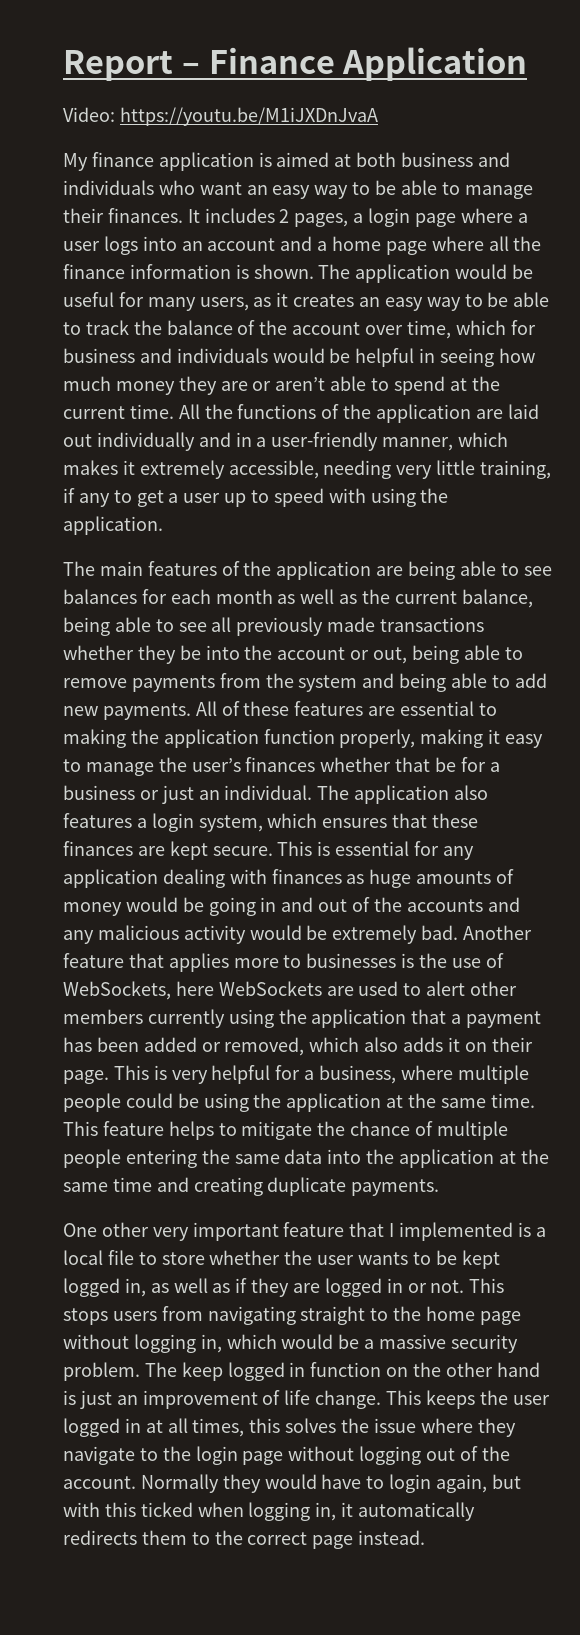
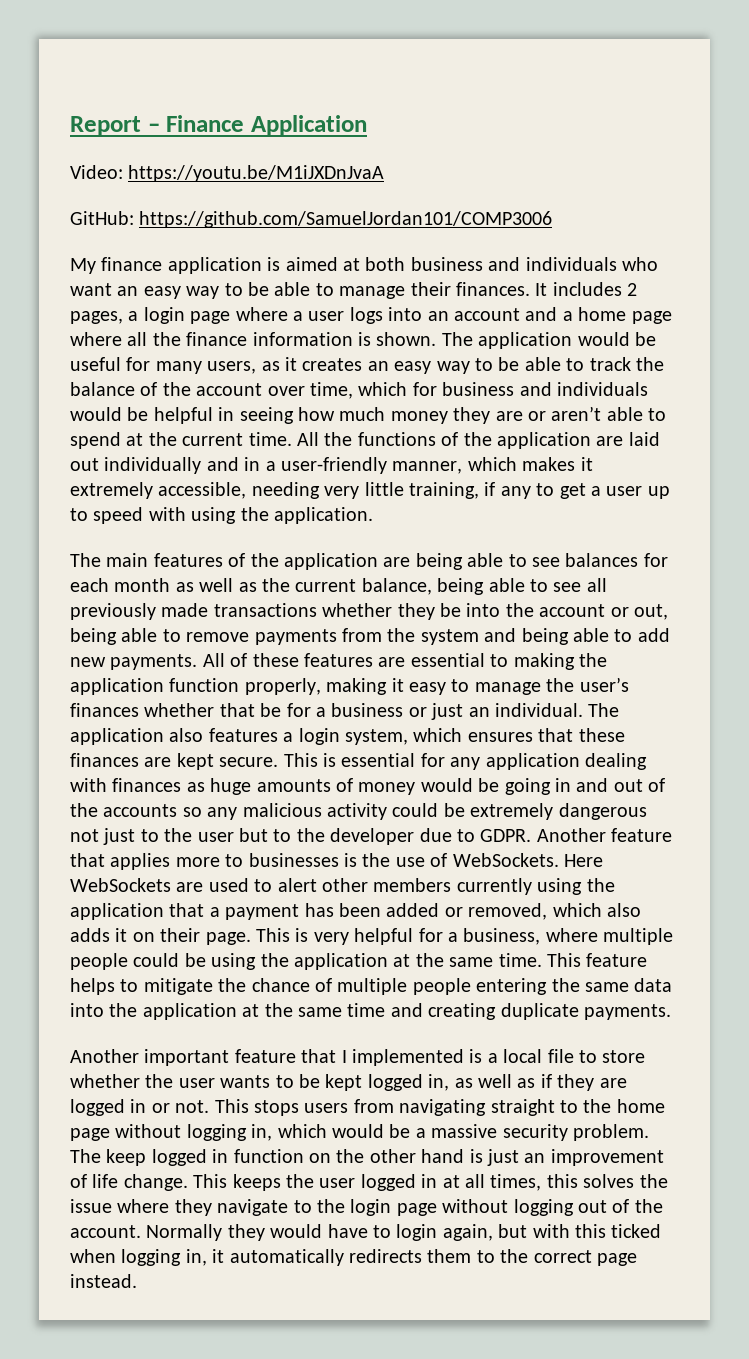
(378, 116) none -> [70,211,553,228] // GitHub: https://github.com/SamuelJordan101/COMP3006
[487,897,520,912] and -> [182,807,202,817] so
[249,925,302,940] would -> [392,803,439,817] could
[421,925,459,940] bad. -> [558,803,647,820] [70,828,532,845] dangerous not just to the user but to the developer due to GDPR.
[63,981,214,1000] WebSockets, here -> [452,853,603,867] WebSockets. Here
[63,1222,189,1241] One other very -> [70,1049,139,1063] Another

